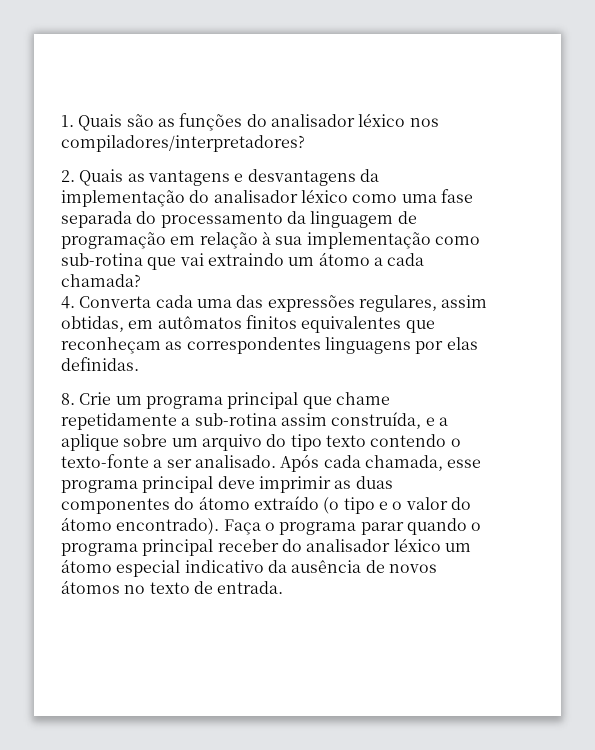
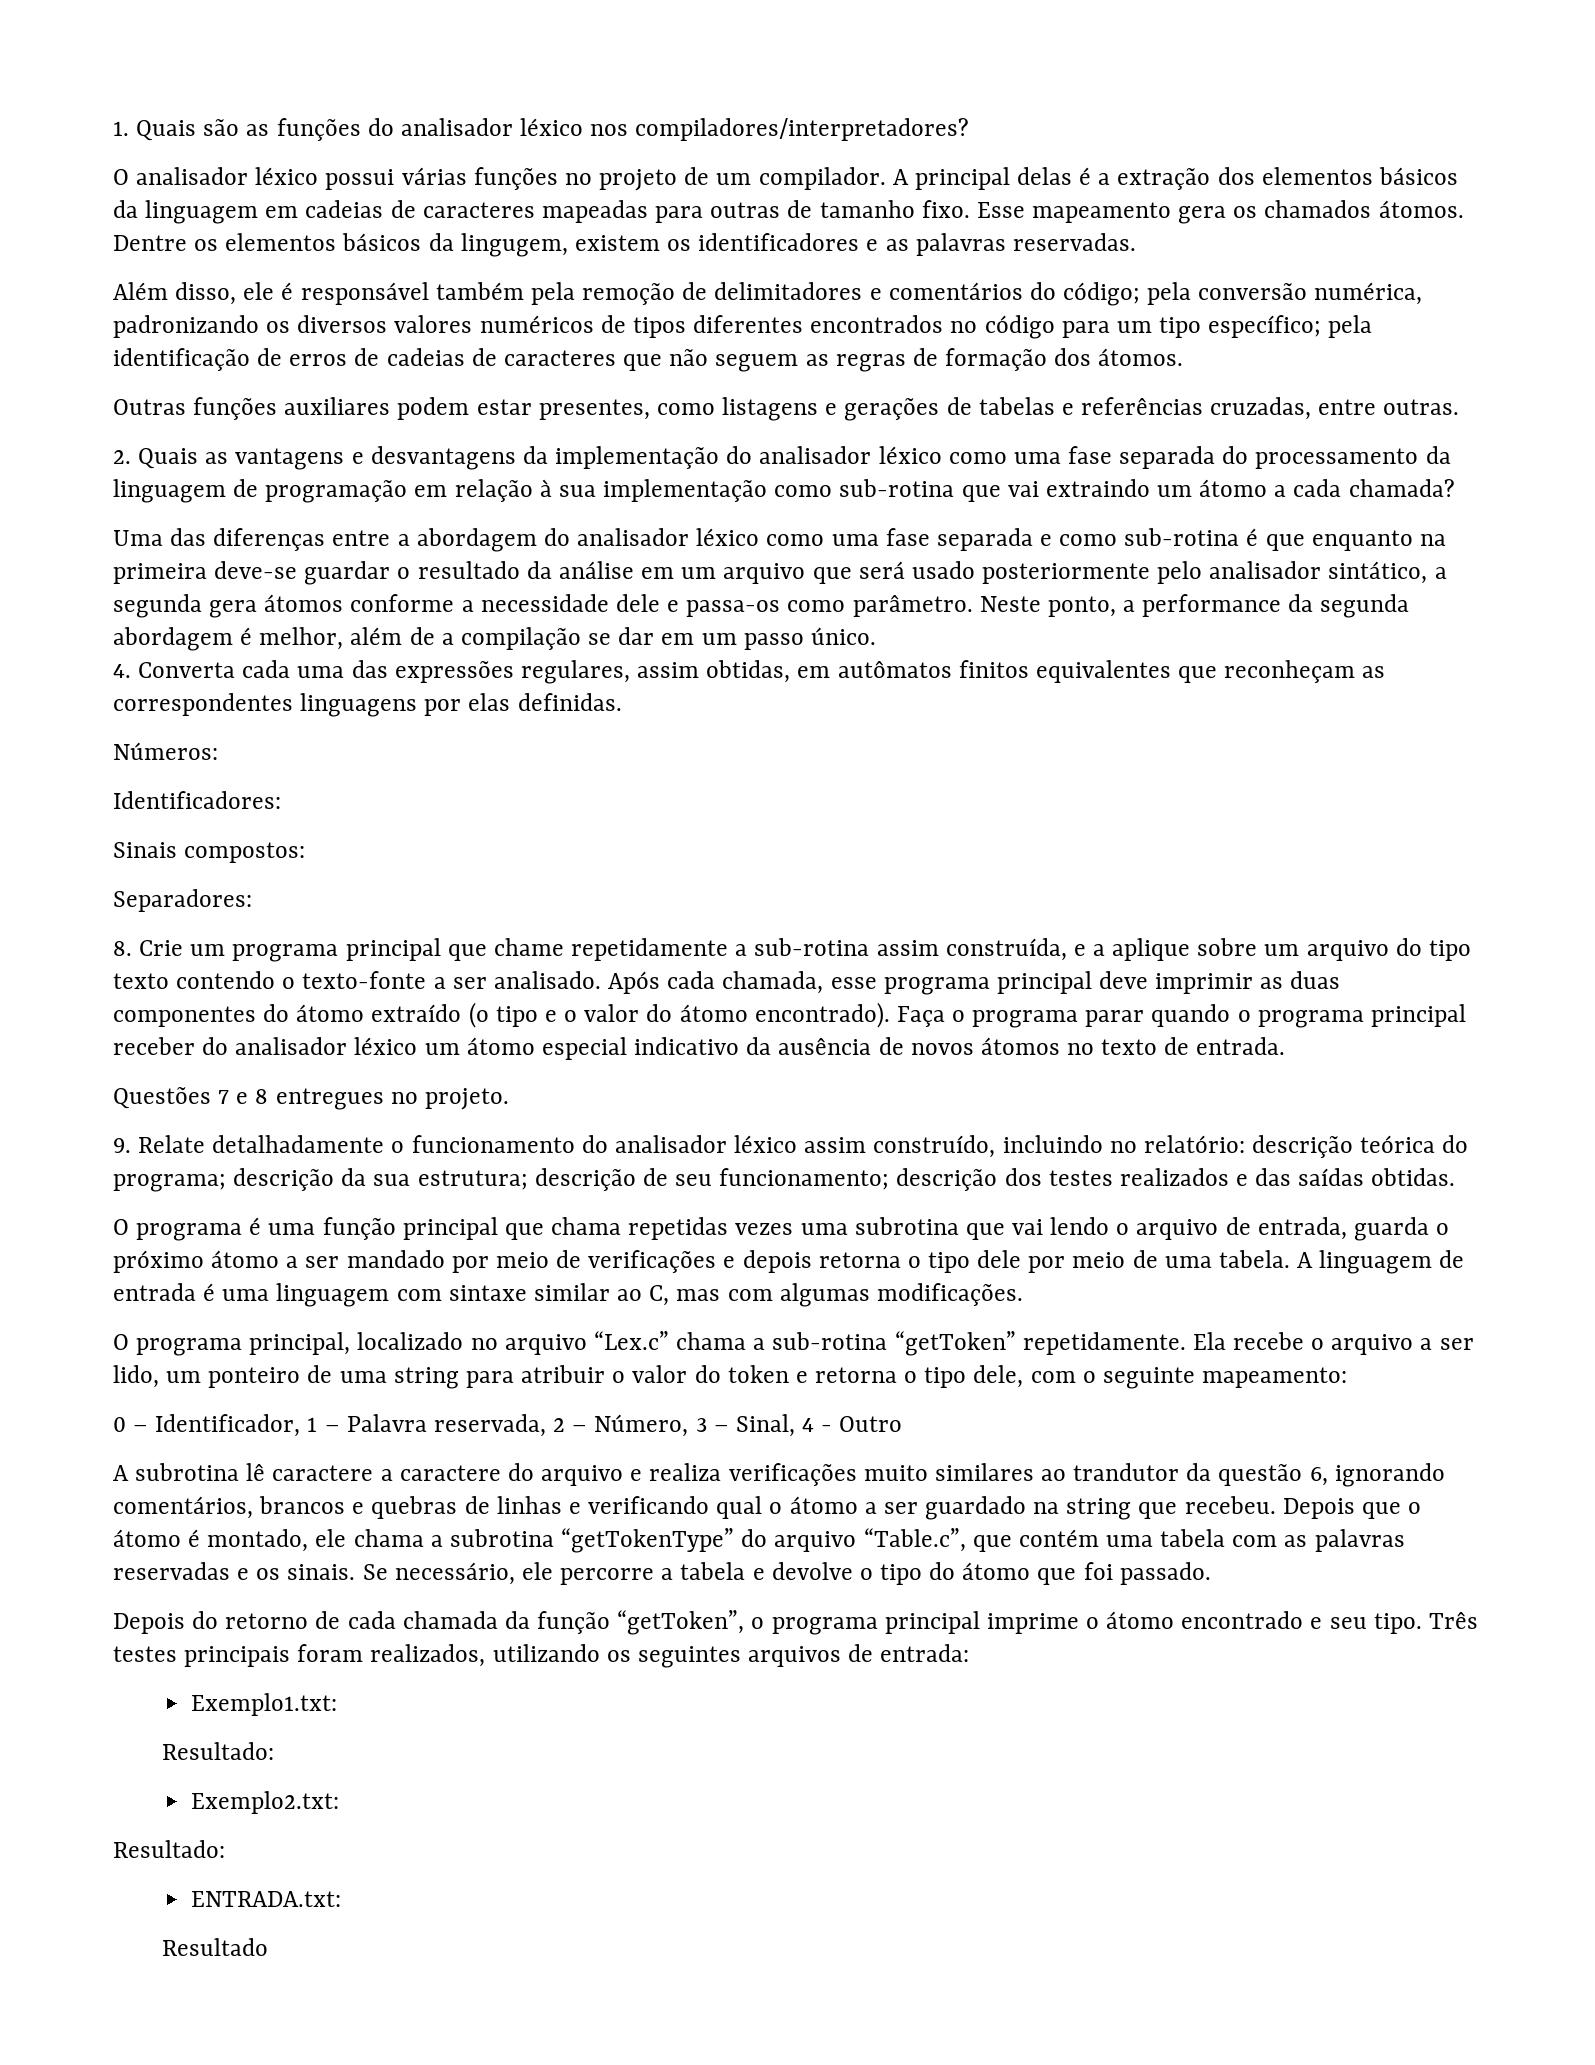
(305, 143) none -> [113,167,1458,191] [113,200,1464,224] [113,233,1136,257] [113,282,1423,306] [113,315,1373,339] [113,348,1184,372] [113,397,1460,421] // O analisador léxico possui várias funções no projeto de um compilador. A principal delas é a extração dos elementos básicos da linguagem em cadeias de caracteres mapeadas para outras de tamanho fixo. Esse mapeamento gera os chamados átomos. Dentre os elementos básicos da lingugem, existem os identificadores e as palavras reservadas. // Além disso, ele é responsável também pela remoção de delimitadores e comentários do código; pela conversão numérica, padronizando os diversos valores numéricos de tipos diferentes encontrados no código para um tipo específico; pela identificação de erros de cadeias de caracteres que não seguem as regras de formação dos átomos. // Outras funções auxiliares podem estar presentes, como listagens e gerações de tabelas e referências cruzadas, entre outras.
(141, 280) none -> [113,528,1446,552] [113,561,1447,585] [113,594,1410,618] [113,627,876,651] // Uma das diferenças entre a abordagem do analisador léxico como uma fase separada e como sub-rotina é que enquanto na primeira deve-se guardar o resultado da análise em um arquivo que será usado posteriormente pelo analisador sintático, a segunda gera átomos conforme a necessidade dele e passa-os como parâmetro. Neste ponto, a performance da segunda abordagem é melhor, além de a compilação se dar em um passo único.
(139, 364) none -> [113,742,218,760] [113,791,281,809] [113,842,306,863] [113,889,252,912] // Números: // Identificadores: // Sinais compostos: // Separadores:
(284, 587) none -> [113,1087,509,1110] [113,1135,1469,1158] [113,1168,1456,1192] [113,1217,1450,1241] [113,1250,1465,1274] [113,1283,1023,1307] [113,1331,1474,1356] [113,1365,1348,1389] [113,1414,903,1437] [113,1463,1445,1487] [113,1496,1422,1520] [113,1528,1405,1553] [113,1562,1211,1585] [113,1610,1478,1635] [113,1644,970,1668] [190,1693,337,1716] [161,1742,274,1760] [190,1791,339,1814] [113,1840,225,1858] [190,1891,341,1907] [161,1938,268,1956] // Questões 7 e 8 entregues no projeto. // 9. Relate detalhadamente o funcionamento do analisador léxico assim construído, incluindo no relatório: descrição teórica do programa; descrição da sua estrutura; descrição de seu funcionamento; descrição dos testes realizados e das saídas obtidas. // O programa é uma função principal que chama repetidas vezes uma subrotina que vai lendo o arquivo de entrada, guarda o próximo átomo a ser mandado por meio de verificações e depois retorna o tipo dele por meio de uma tabela. A linguagem de entrada é uma linguagem com sintaxe similar ao C, mas com algumas modificações. // O programa principal, localizado no arquivo “Lex.c” chama a sub-rotina “getToken” repetidamente. Ela recebe o arquivo a ser lido, um ponteiro de uma string para atribuir o valor do token e retorna o tipo dele, com o seguinte mapeamento: // 0 – Identificador, 1 – Palavra reservada, 2 – Número, 3 – Sinal, 4 - Outro // A subrotina lê caractere a caractere do arquivo e realiza verificações muito similares ao trandutor da questão 6, ignorando comentários, brancos e quebras de linhas e verificando qual o átomo a ser guardado na string que recebeu. Depois que o átomo é montado, ele chama a subrotina “getTokenType” do arquivo “Table.c”, que contém uma tabela com as palavras reservadas e os sinais. Se necessário, ele percorre a tabela e devolve o tipo do átomo que foi passado. // Depois do retorno de cada chamada da função “getToken”, o programa principal imprime o átomo encontrado e seu tipo. Três testes principais foram realizados, utilizando os seguintes arquivos de entrada: // Exemplo1.txt: // Resultado: // Exemplo2.txt: // Resultado: // ENTRADA.txt: // Resultado

